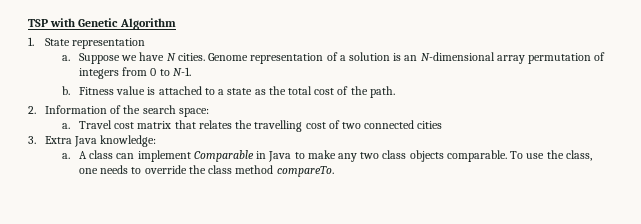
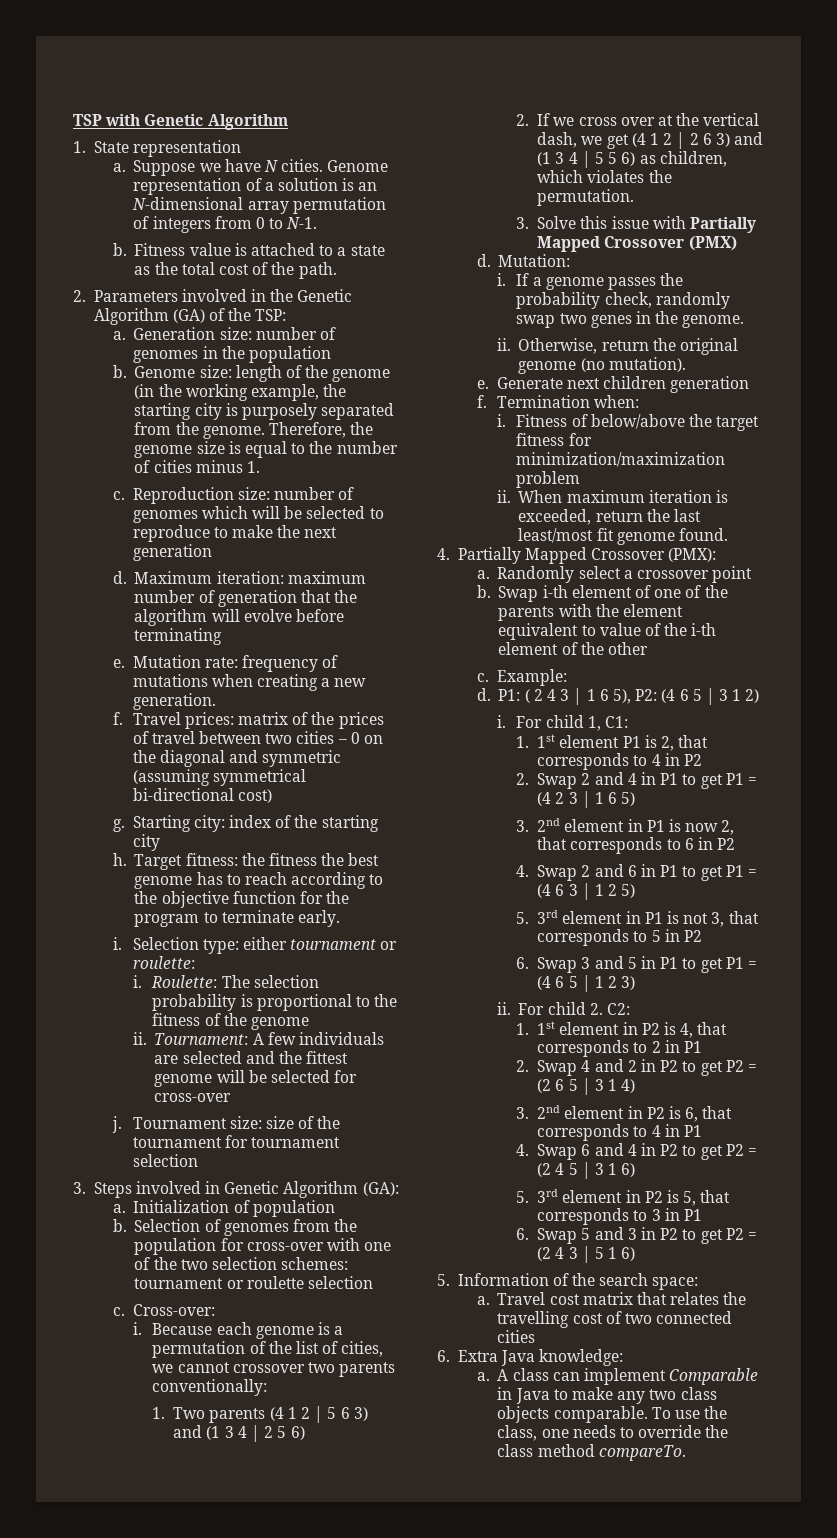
(36, 110) none -> [93,289,353,302] [93,308,287,325] [112,327,337,340] [133,346,332,363] [112,365,391,382] [134,384,347,401] [134,403,395,420] [134,422,374,439] [134,441,398,458] [134,460,261,473] [112,487,355,504] [132,506,384,523] [132,525,338,542] [132,544,212,561] [112,571,366,584] [134,590,358,607] [134,609,345,626] [134,628,223,645] [112,655,339,672] [132,674,367,691] [132,693,216,710] [112,712,384,729] [132,731,383,744] [132,750,342,767] [132,769,306,786] [132,788,272,803] [112,815,379,832] [132,834,160,851] [112,853,380,870] [134,872,384,889] [134,891,350,908] [134,910,341,927] [112,937,398,954] [132,956,195,969] [132,975,319,988] [152,994,398,1011] [152,1013,310,1030] [132,1032,384,1045] [154,1051,349,1064] [154,1070,358,1087] [154,1093,232,1102] [111,1116,341,1133] [132,1135,340,1148] [132,1154,198,1167] [73,1181,399,1198] [112,1200,335,1217] [112,1219,358,1236] [134,1238,392,1255] [134,1257,349,1270] [134,1276,374,1289] [112,1304,215,1316] [132,1322,344,1339] [152,1341,384,1358] [152,1362,396,1377] [152,1379,268,1396] [152,1406,368,1423] [173,1425,305,1442] [516,113,760,126] [537,132,764,149] [537,151,727,168] [537,170,672,183] [537,189,635,206] [516,216,756,233] [537,236,737,252] [476,254,571,267] [496,273,684,290] [516,292,730,309] [516,311,745,328] [496,338,738,355] [518,357,686,374] [476,376,750,393] [476,395,639,408] [496,414,760,431] [516,433,592,446] [516,452,726,467] [516,471,581,488] [496,490,728,503] [518,509,701,525] [518,528,728,545] [437,547,717,564] [476,566,753,583] [476,585,728,602] [498,604,684,621] [498,623,717,640] [498,642,649,655] [476,669,567,686] [476,688,760,705] [496,715,629,731] [516,734,709,751] [537,753,702,770] [516,772,757,789] [537,791,636,808] [516,818,735,835] [537,837,736,854] [516,864,757,881] [537,883,636,900] [516,910,759,927] [537,929,702,946] [516,956,757,973] [537,975,636,992] [496,1002,630,1015] [516,1021,728,1038] [537,1040,702,1057] [516,1059,757,1076] [537,1078,636,1095] [516,1105,733,1122] [537,1124,702,1141] [516,1143,757,1160] [537,1162,636,1179] [516,1189,731,1206] [537,1208,702,1225] [516,1227,757,1244] [537,1246,636,1263] [437,1274,450,1286] Parameters involved in the Genetic Algorithm (GA) of the TSP: // a. Generation size: number of genomes in the population // b. Genome size: length of the genome (in the working example, the starting city is purposely separated from the genome. Therefore, the genome size is equal to the number of cities minus 1. // c. Reproduction size: number of genomes which will be selected to reproduce to make the next generation // d. Maximum iteration: maximum number of generation that the algorithm will evolve before terminating // e. Mutation rate: frequency of mutations when creating a new generation. // f. Travel prices: matrix of the prices of travel between two cities – 0 on the diagonal and symmetric (assuming symmetrical bi-directional cost) // g. Starting city: index of the starting city // h. Target fitness: the fitness the best genome has to reach according to the objective function for the program to terminate early. // i. Selection type: either tournament or roulette: // i. Roulette: The selection probability is proportional to the fitness of the genome // ii. Tournament: A few individuals are selected and the fittest genome will be selected for cross-over // j. Tournament size: size of the tournament for tournament selection // 3. Steps involved in Genetic Algorithm (GA): // a. Initialization of population // b. Selection of genomes from the population for cross-over with one of the two selection schemes: tournament or roulette selection // c. Cross-over: // i. Because each genome is a permutation of the list of cities, we cannot crossover two parents conventionally: // 1. Two parents (4 1 2 | 5 6 3) and (1 3 4 | 2 5 6) // 2. If we cross over at the vertical dash, we get (4 1 2 | 2 6 3) and (1 3 4 | 5 5 6) as children, which violates the permutation. // 3. Solve this issue with Partially Mapped Crossover (PMX) // d. Mutation: // i. If a genome passes the probability check, randomly swap two genes in the genome. // ii. Otherwise, return the original genome (no mutation). // e. Generate next children generation // f. Termination when: // i. Fitness of below/above the target fitness for minimization/maximization problem // ii. When maximum iteration is exceeded, return the last least/most fit genome found. // 4. Partially Mapped Crossover (PMX): // a. Randomly select a crossover point // b. Swap i-th element of one of the parents with the element equivalent to value of the i-th element of the other // c. Example: // d. P1: ( 2 4 3 | 1 6 5), P2: (4 6 5 | 3 1 2) // i. For child 1, C1: // 1. 1st element P1 is 2, that corresponds to 4 in P2 // 2. Swap 2 and 4 in P1 to get P1 = (4 2 3 | 1 6 5) // 3. 2nd element in P1 is now 2, that corresponds to 6 in P2 // 4. Swap 2 and 6 in P1 to get P1 = (4 6 3 | 1 2 5) // 5. 3rd element in P1 is not 3, that corresponds to 5 in P2 // 6. Swap 3 and 5 in P1 to get P1 = (4 6 5 | 1 2 3) // ii. For child 2. C2: // 1. 1st element in P2 is 4, that corresponds to 2 in P1 // 2. Swap 4 and 2 in P2 to get P2 = (2 6 5 | 3 1 4) // 3. 2nd element in P2 is 6, that corresponds to 4 in P1 // 4. Swap 6 and 4 in P2 to get P2 = (2 4 5 | 3 1 6) // 5. 3rd element in P2 is 5, that corresponds to 3 in P1 // 6. Swap 5 and 3 in P2 to get P2 = (2 4 3 | 5 1 6) // 5.
[28,136,36,144] 3. -> [437,1350,450,1362] 6.

